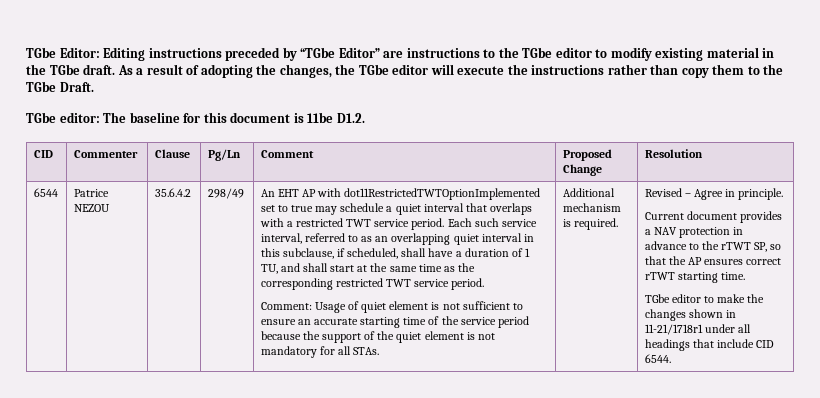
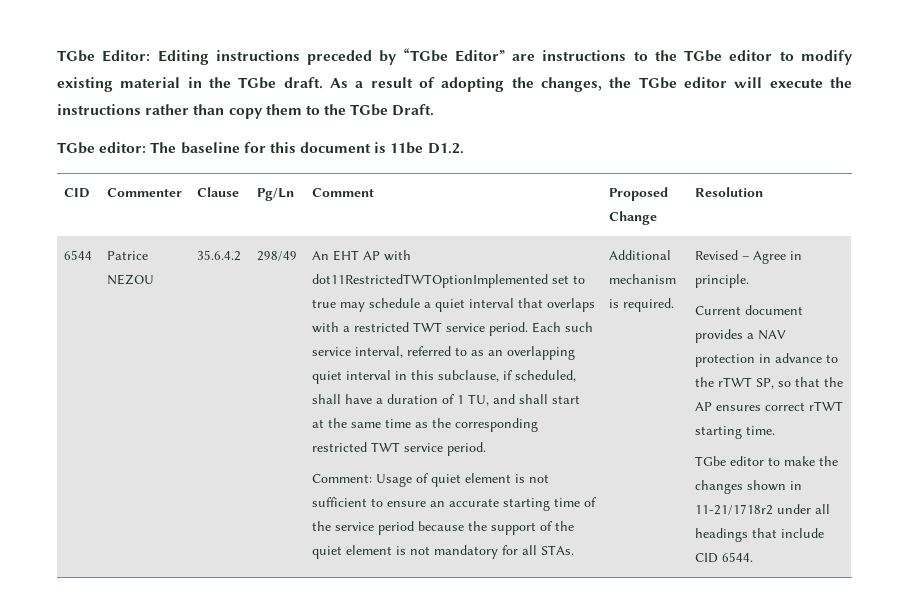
[644,324,703,335] 11-21/1718r1 -> [695,504,774,515] 11-21/1718r2

